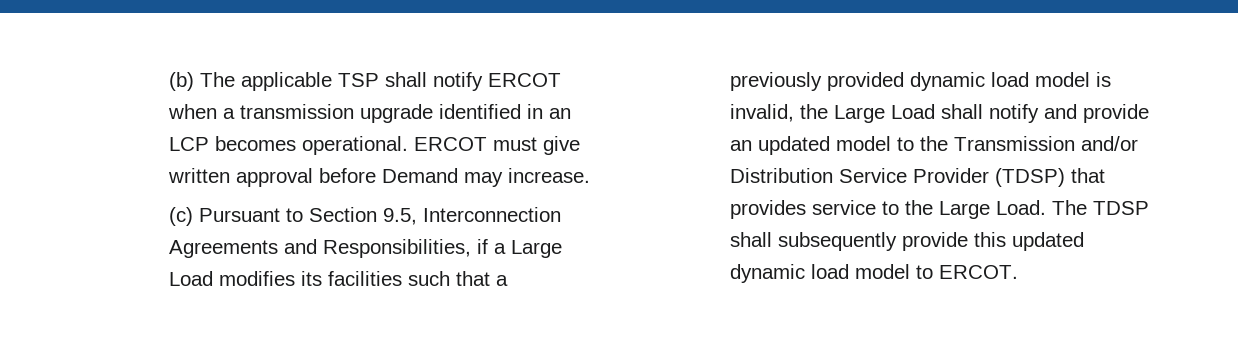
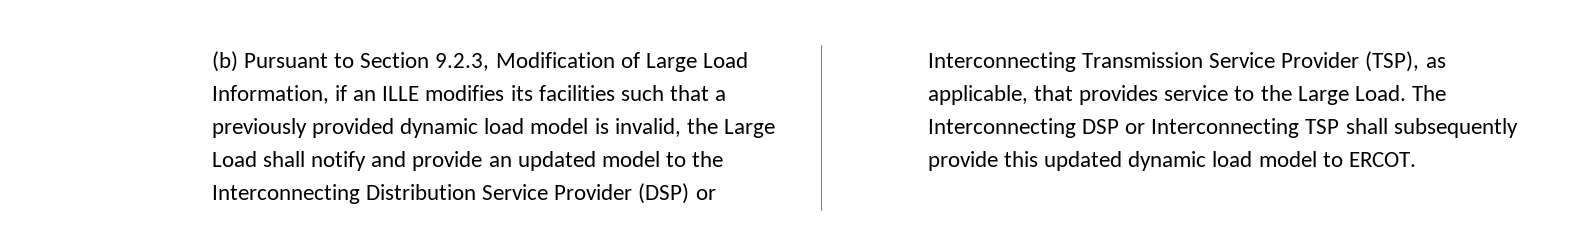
[200,72,562,91] [168,104,572,123] [169,136,581,155] [168,168,591,187] [169,207,562,226] [169,239,563,258] [169,271,214,286] The applicable TSP shall notify ERCOT when a transmission upgrade identified in an LCP becomes operational. ERCOT must give written approval before Demand may increase. // (c) Pursuant to Section 9.5, Interconnection Agreements and Responsibilities, if a Large Load -> [243,52,749,72] [211,85,420,104] Pursuant to Section 9.2.3, Modification of Large Load Information, if an ILLE
[954,136,1139,151] Transmission and/or -> [211,184,360,204] Interconnecting
[995,168,1066,187] (TDSP) -> [638,183,716,204] [927,51,1446,72] [927,85,1028,105] (DSP) or Interconnecting Transmission Service Provider (TSP), as applicable,
[1093,201,1150,215] TDSP -> [927,118,1340,138] Interconnecting DSP or Interconnecting TSP

